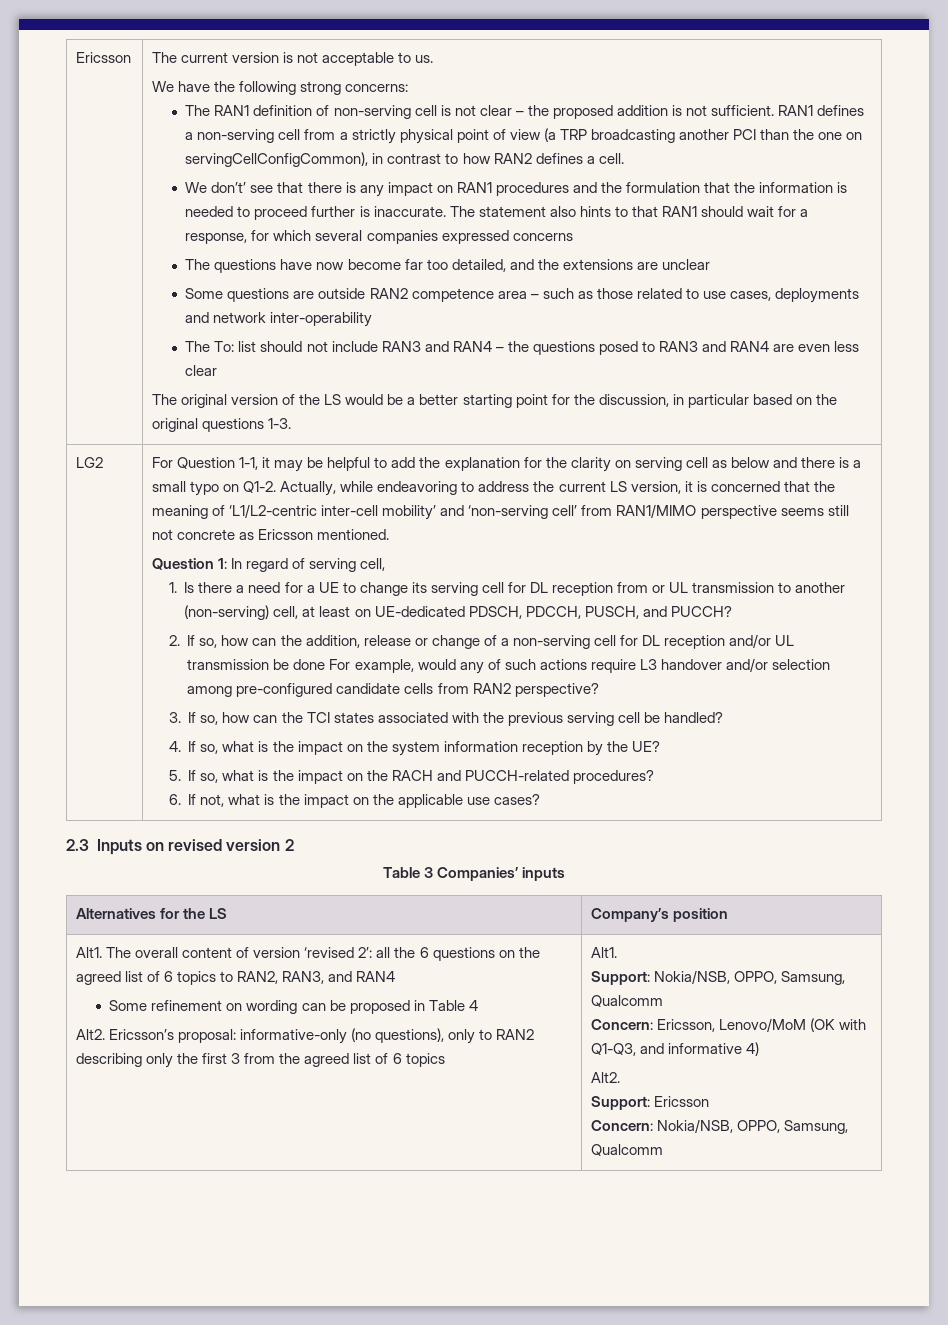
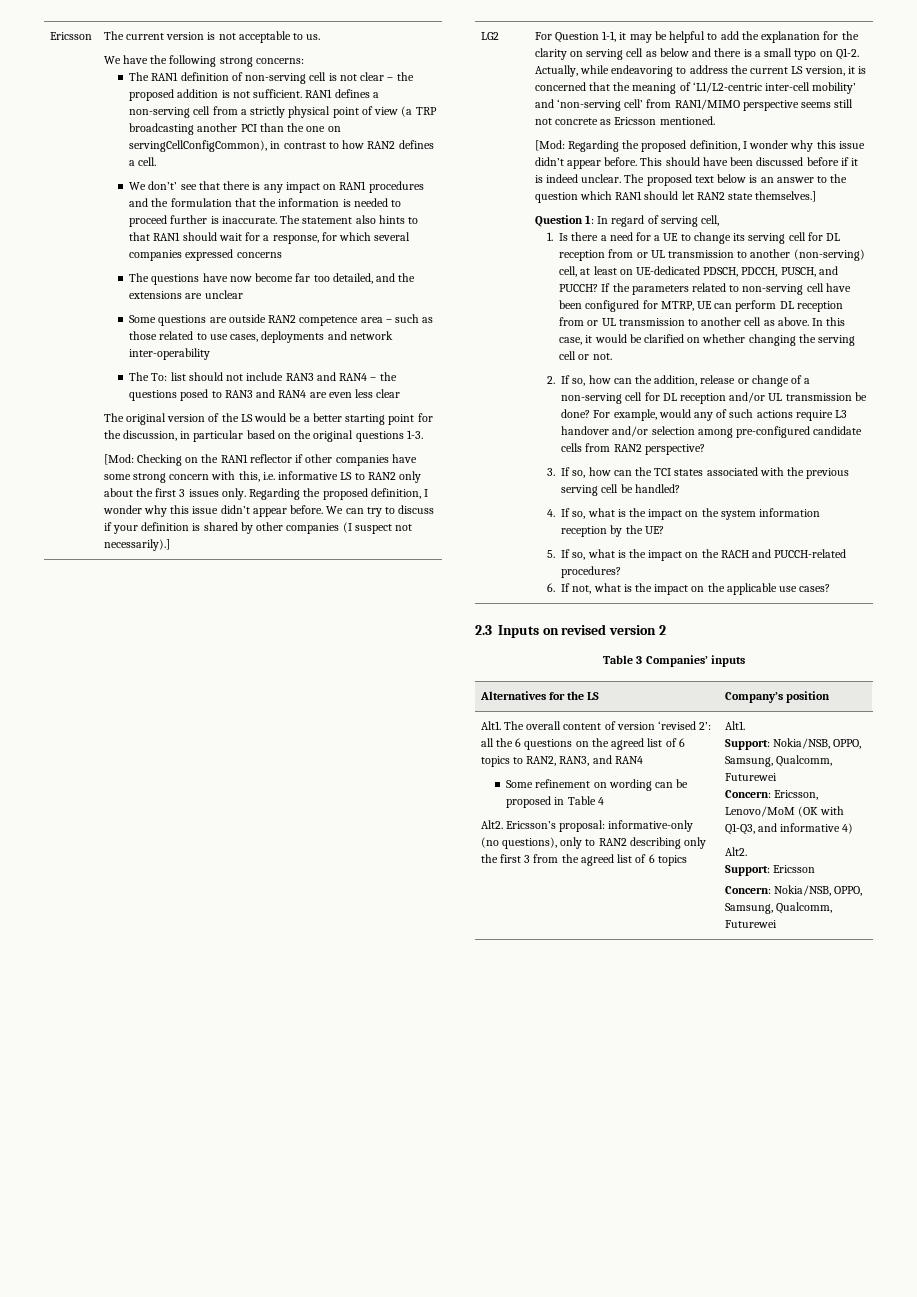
(292, 423) none -> [103,454,417,466] [103,471,422,483] [103,488,429,500] [102,505,435,517] [103,522,413,534] [103,539,170,551] // [Mod: Checking on the RAN1 reflector if other companies have some strong concern with this, i.e. informative LS to RAN2 only about the first 3 issues only. Regarding the proposed definition, I wonder why this issue didn’t appear before. We can try to discuss if your definition is shared by other companies (I suspect not necessarily).]
(390, 534) none -> [534,140,865,152] [534,157,859,169] [534,174,848,186] [534,191,817,203] // [Mod: Regarding the proposed definition, I wonder why this issue didn’t appear before. This should have been discussed before if it is indeed unclear. The proposed text below is an answer to the question which RAN1 should let RAN2 state themselves.]
(732, 611) none -> [601,283,851,295] [559,300,843,312] [559,317,846,326] [559,334,856,346] [559,351,612,360] If the parameters related to non-serving cell have been configured for MTRP, UE can perform DL reception from or UL transmission to another cell as above. In this case, it would be clarified on whether changing the serving cell or not.
[293,659,326,670] done -> [561,409,591,418] done?
[591,995,664,1007] Qualcomm -> [775,755,832,767] [724,773,777,781] Qualcomm, Futurewei
[591,1144,664,1156] Qualcomm -> [775,902,832,914] [724,920,777,928] Qualcomm, Futurewei

